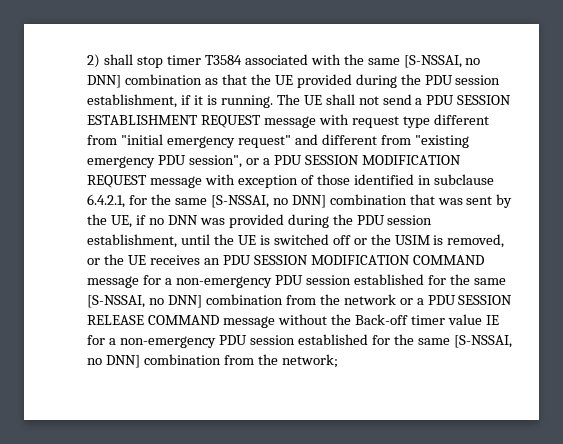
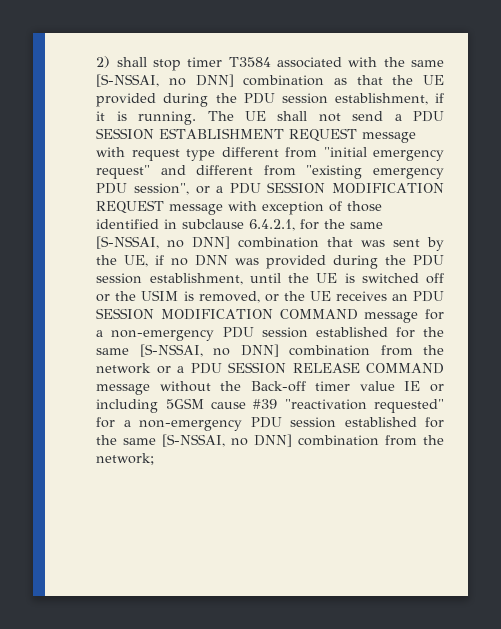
(499, 320) none -> [430,384,444,392] [96,398,444,413] or including 5GSM cause #39 "reactivation requested"

